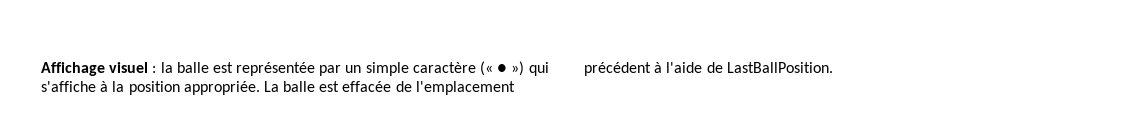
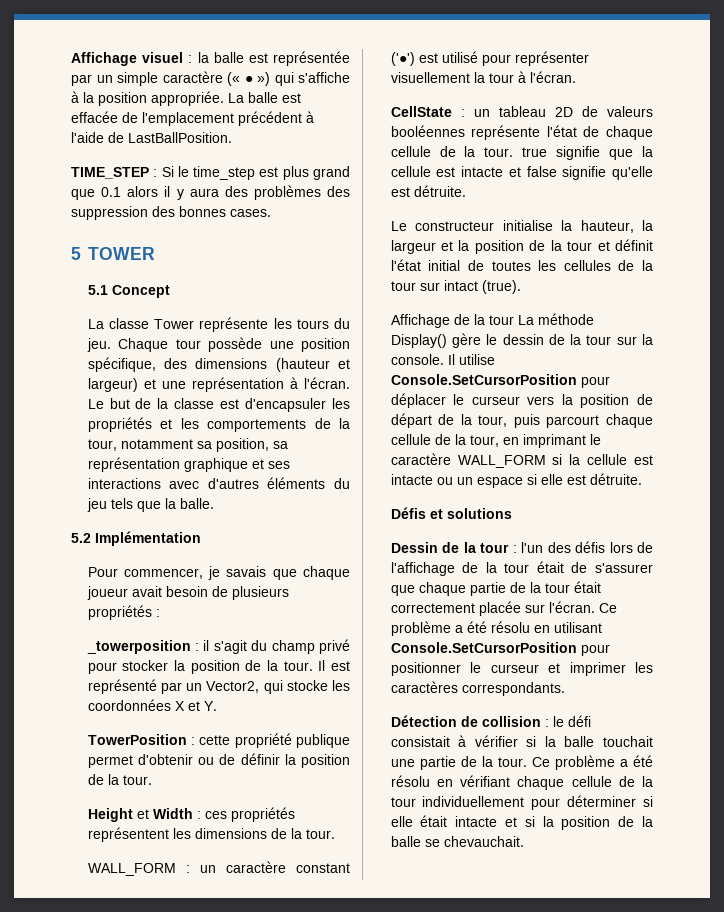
(833, 67) none -> [71,166,350,180] [71,185,350,200] [71,206,271,220] [71,247,155,260] [87,285,170,298] [87,317,350,332] [86,337,350,352] [87,357,350,372] [87,377,350,392] [87,398,350,412] [87,417,350,432] [87,438,288,452] [87,457,290,472] [87,477,350,489] [86,498,214,512] [71,531,201,546] [87,566,350,580] [86,586,289,600] [87,605,160,620] [86,639,350,654] [87,660,350,674] [87,679,350,694] [87,699,217,711] [87,733,350,748] [87,753,350,768] [87,774,152,785] [87,807,295,822] [87,827,335,842] [87,861,350,876] [390,51,589,66] [390,71,576,83] [390,106,653,117] [390,125,653,140] [390,146,653,160] [390,166,653,180] [390,185,466,197] [390,220,653,233] [390,239,653,254] [390,259,653,271] [390,280,521,294] [390,313,594,328] [390,333,653,348] [390,354,495,365] [390,374,610,388] [390,393,653,408] [390,413,653,428] [390,434,601,448] [390,453,653,468] [390,473,642,488] [390,507,512,519] [390,541,653,553] [390,561,653,576] [390,581,601,596] [390,601,617,616] [390,621,602,636] [390,642,610,656] [390,662,653,676] [390,681,565,696] [390,715,591,727] [390,735,653,747] [390,755,653,770] [390,775,653,790] [390,795,653,810] [390,815,653,830] [390,836,524,847] // TIME_STEP : Si le time_step est plus grand que 0.1 alors il y aura des problèmes des suppression des bonnes cases. // 5 TOWER // 5.1 Concept // La classe Tower représente les tours du jeu. Chaque tour possède une position spécifique, des dimensions (hauteur et largeur) et une représentation à l'écran. Le but de la classe est d'encapsuler les propriétés et les comportements de la tour, notamment sa position, sa représentation graphique et ses interactions avec d'autres éléments du jeu tels que la balle. // 5.2 Implémentation // Pour commencer, je savais que chaque joueur avait besoin de plusieurs propriétés : // _towerposition : il s'agit du champ privé pour stocker la position de la tour. Il est représenté par un Vector2, qui stocke les coordonnées X et Y. // TowerPosition : cette propriété publique permet d'obtenir ou de définir la position de la tour. // Height et Width : ces propriétés représentent les dimensions de la tour. // WALL_FORM : un caractère constant ('●') est utilisé pour représenter visuellement la tour à l'écran. // CellState : un tableau 2D de valeurs booléennes représente l'état de chaque cellule de la tour. true signifie que la cellule est intacte et false signifie qu'elle est détruite. // Le constructeur initialise la hauteur, la largeur et la position de la tour et définit l'état initial de toutes les cellules de la tour sur intact (true). // Affichage de la tour La méthode Display() gère le dessin de la tour sur la console. Il utilise Console.SetCursorPosition pour déplacer le curseur vers la position de départ de la tour, puis parcourt chaque cellule de la tour, en imprimant le caractère WALL_FORM si la cellule est intacte ou un espace si elle est détruite. // Défis et solutions // Dessin de la tour : l'un des défis lors de l'affichage de la tour était de s'assurer que chaque partie de la tour était correctement placée sur l'écran. Ce problème a été résolu en utilisant Console.SetCursorPosition pour positionner le curseur et imprimer les caractères correspondants. // Détection de collision : le défi consistait à vérifier si la balle touchait une partie de la tour. Ce problème a été résolu en vérifiant chaque cellule de la tour individuellement pour déterminer si elle était intacte et si la position de la balle se chevauchait.

